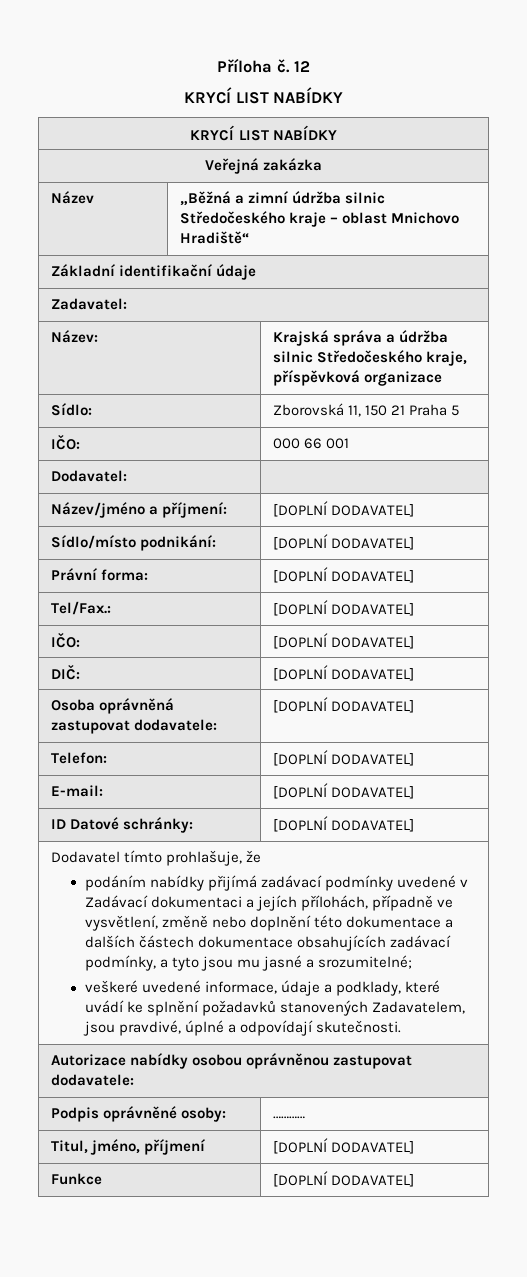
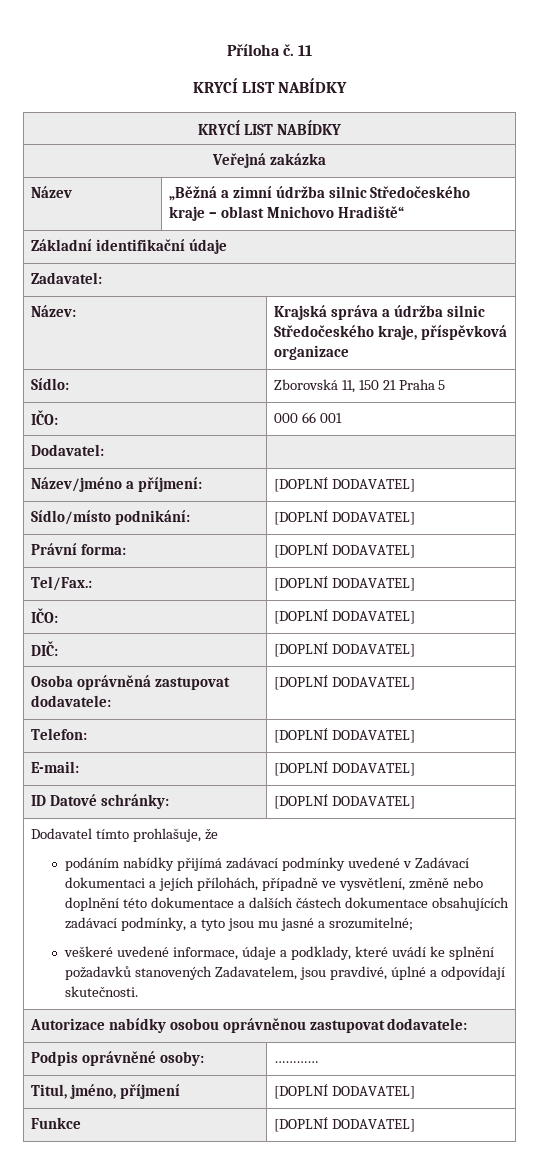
[293,61,310,72] 12 -> [298,45,313,56] 11

